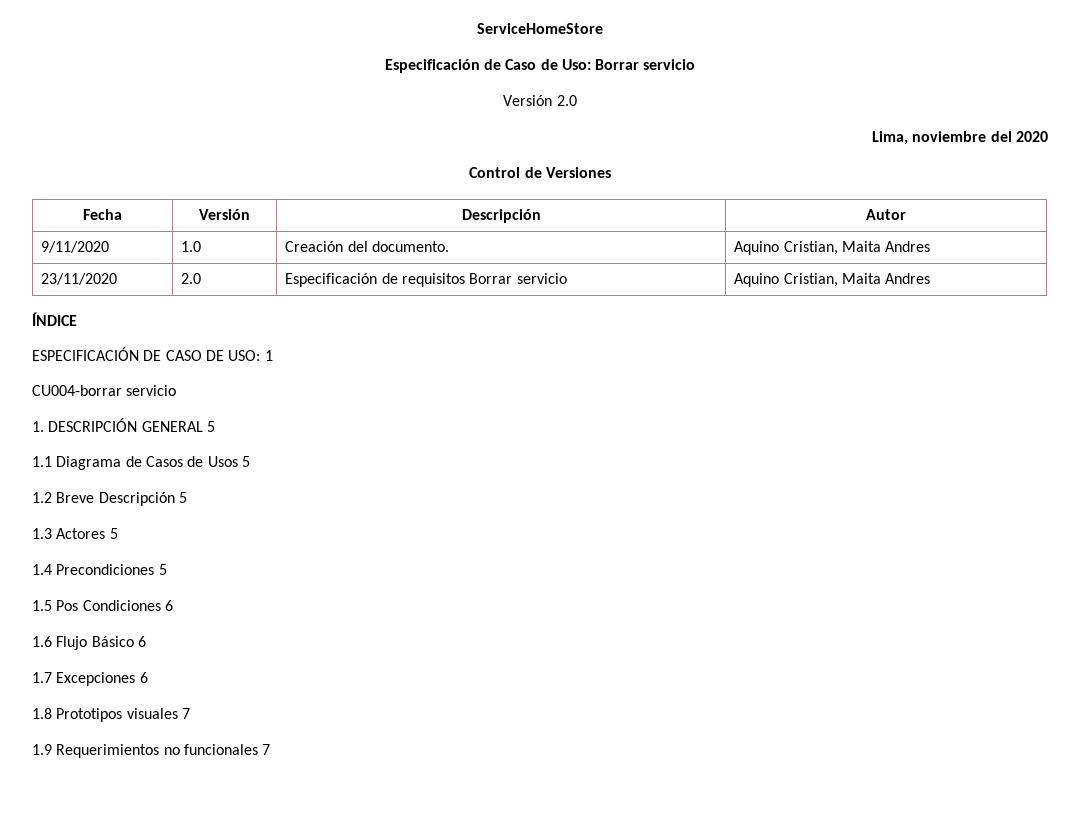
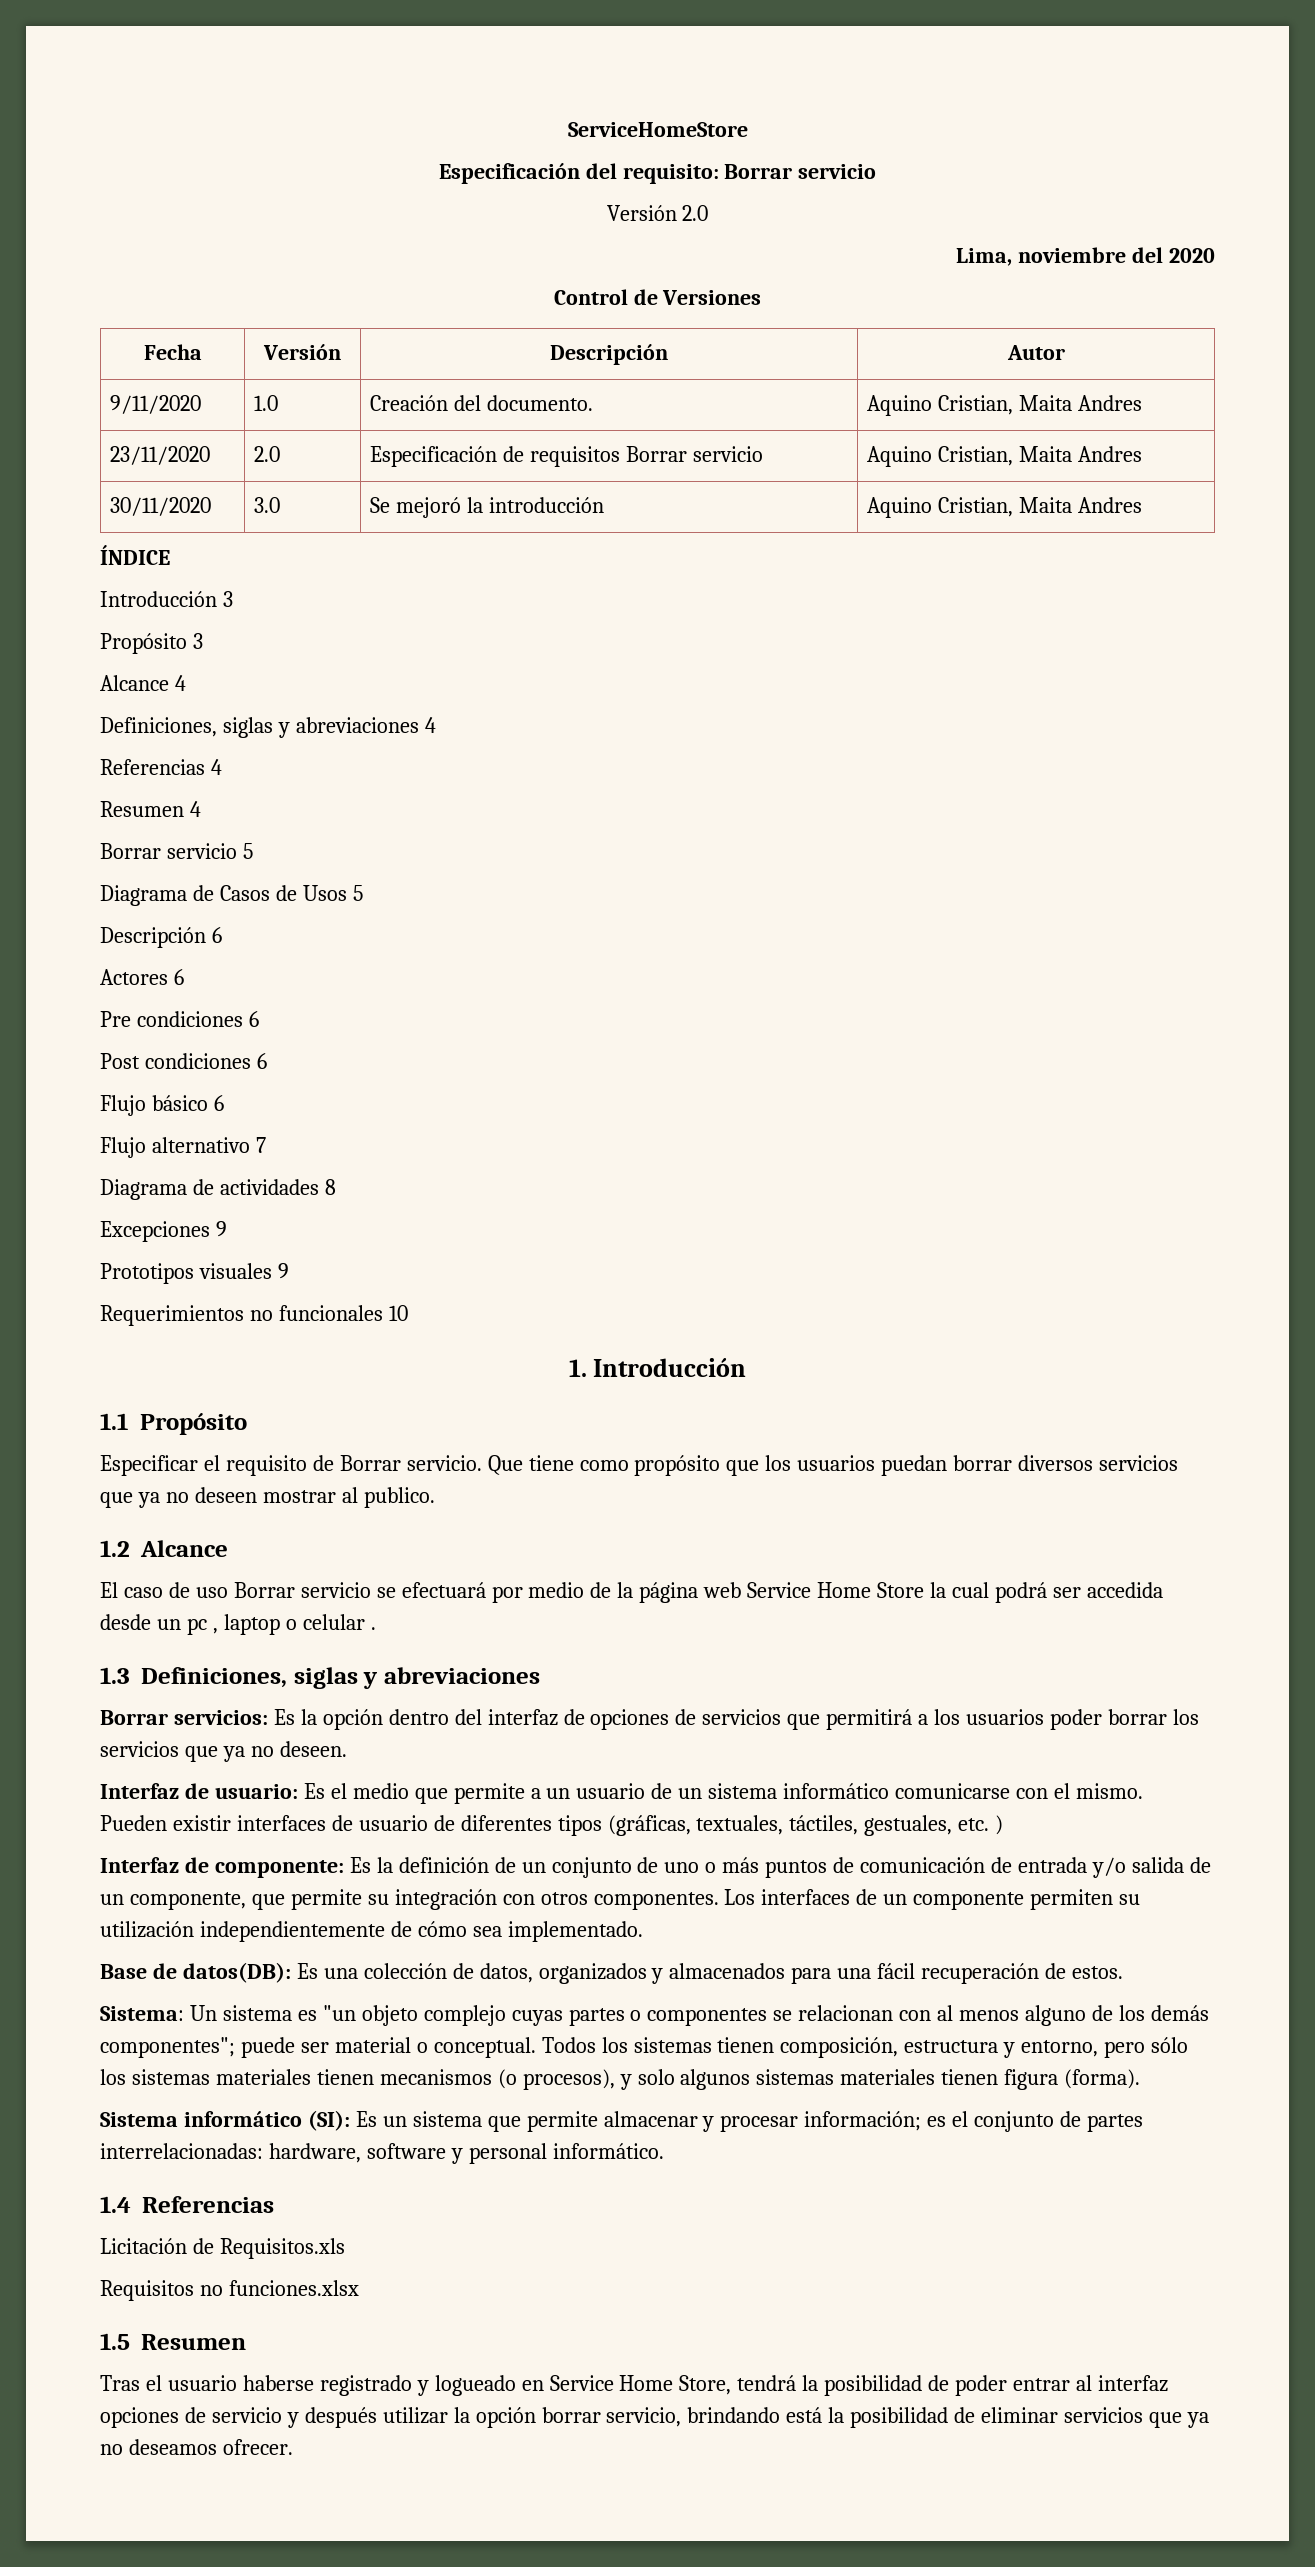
[483,59,591,70] de Caso de Uso: -> [585,163,719,184] del requisito:
[32,312,77,326] [32,347,273,361] [32,385,177,396] [32,418,215,432] [32,456,52,467] // ÍNDICE // ESPECIFICACIÓN DE CASO DE USO: 1 // CU004-borrar servicio // 1. DESCRIPCIÓN GENERAL 5 // 1.1 -> [109,497,211,516] [253,497,280,513] [369,497,604,518] [866,497,1142,518] [100,545,170,565] [100,591,233,607] [100,633,203,654] [100,675,186,691] [100,717,436,738] [100,759,222,775] [100,801,201,817] [100,843,253,859] // 30/11/2020 | 3.0 | Se mejoró la introducción | Aquino Cristian, Maita Andres // ÍNDICE // Introducción 3 // Propósito 3 // Alcance 4 // Definiciones, siglas y abreviaciones 4 // Referencias 4 // Resumen 4 // Borrar servicio 5 //
[32,492,187,506] [32,528,118,539] [32,564,167,575] [32,600,173,611] [32,636,146,650] [32,672,148,686] [32,708,190,722] [32,744,271,758] 1.2 Breve Descripción 5 // 1.3 Actores 5 // 1.4 Precondiciones 5 // 1.5 Pos Condiciones 6 // 1.6 Flujo Básico 6 // 1.7 Excepciones 6 // 1.8 Prototipos visuales 7 // 1.9 Requerimientos no funcionales 7 -> [100,927,222,948] [100,969,184,985] [100,1011,259,1027] [100,1053,267,1069] [100,1095,224,1116] [100,1137,266,1158] [100,1179,336,1200] [100,1221,227,1242] [100,1263,289,1284] [100,1305,408,1326] [568,1358,747,1377] [100,1413,248,1435] [100,1455,1179,1476] [100,1487,435,1508] [100,1540,228,1557] [100,1582,1163,1603] [100,1614,376,1635] [100,1667,540,1689] [100,1709,1199,1730] [100,1741,347,1762] [100,1783,1143,1804] [100,1815,1004,1836] [100,1857,1211,1878] [100,1889,1141,1910] [100,1921,643,1942] [100,1962,1124,1984] [100,2005,1209,2026] [100,2037,1189,2058] [100,2069,1141,2090] [100,2110,1144,2132] [100,2143,664,2164] [100,2196,274,2213] [100,2238,345,2259] [100,2280,359,2301] [100,2333,246,2350] [100,2375,1168,2396] [100,2407,1209,2428] [100,2439,293,2455] Descripción 6 // Actores 6 // Pre condiciones 6 // Post condiciones 6 // Flujo básico 6 // Flujo alternativo 7 // Diagrama de actividades 8 // Excepciones 9 // Prototipos visuales 9 // Requerimientos no funcionales 10 // 1. Introducción // 1.1 Propósito // Especificar el requisito de Borrar servicio. Que tiene como propósito que los usuarios puedan borrar diversos servicios que ya no deseen mostrar al publico. // 1.2 Alcance // El caso de uso Borrar servicio se efectuará por medio de la página web Service Home Store la cual podrá ser accedida desde un pc , laptop o celular . // 1.3 Definiciones, siglas y abreviaciones // Borrar servicios: Es la opción dentro del interfaz de opciones de servicios que permitirá a los usuarios poder borrar los servicios que ya no deseen. // Interfaz de usuario: Es el medio que permite a un usuario de un sistema informático comunicarse con el mismo. Pueden existir interfaces de usuario de diferentes tipos (gráficas, textuales, táctiles, gestuales, etc. ) // Interfaz de componente: Es la definición de un conjunto de uno o más puntos de comunicación de entrada y/o salida de un componente, que permite su integración con otros componentes. Los interfaces de un componente permiten su utilización independientemente de cómo sea implementado. // Base de datos(DB): Es una colección de datos, organizados y almacenados para una fácil recuperación de estos. // Sistema: Un sistema es "un objeto complejo cuyas partes o componentes se relacionan con al menos alguno de los demás componentes"; puede ser material o conceptual. Todos los sistemas tienen composición, estructura y entorno, pero sólo los sistemas materiales tienen mecanismos (o procesos), y solo algunos sistemas materiales tienen figura (forma). // Sistema informático (SI): Es un sistema que permite almacenar y procesar información; es el conjunto de partes interrelacionadas: hardware, software y personal informático. // 1.4 Referencias // Licitación de Requisitos.xls // Requisitos no funciones.xlsx // 1.5 Resumen // Tras el usuario haberse registrado y logueado en Service Home Store, tendrá la posibilidad de poder entrar al interfaz opciones de servicio y después utilizar la opción borrar servicio, brindando está la posibilidad de eliminar servicios que ya no deseamos ofrecer.

